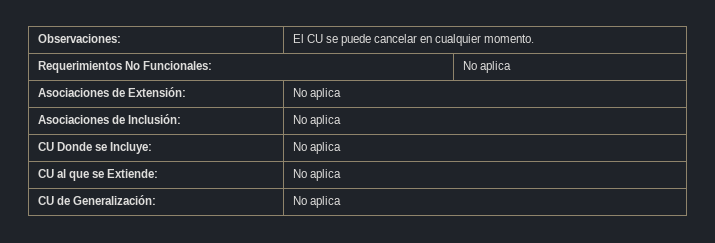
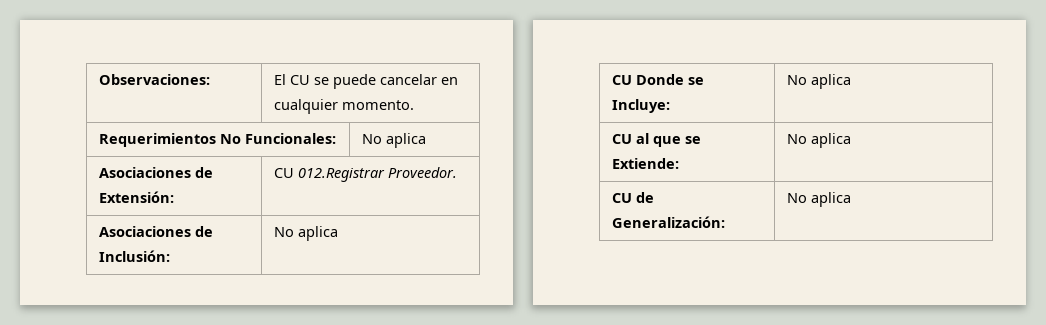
[292,88,341,100] No aplica -> [273,167,457,182] CU 012.Registrar Proveedor.

